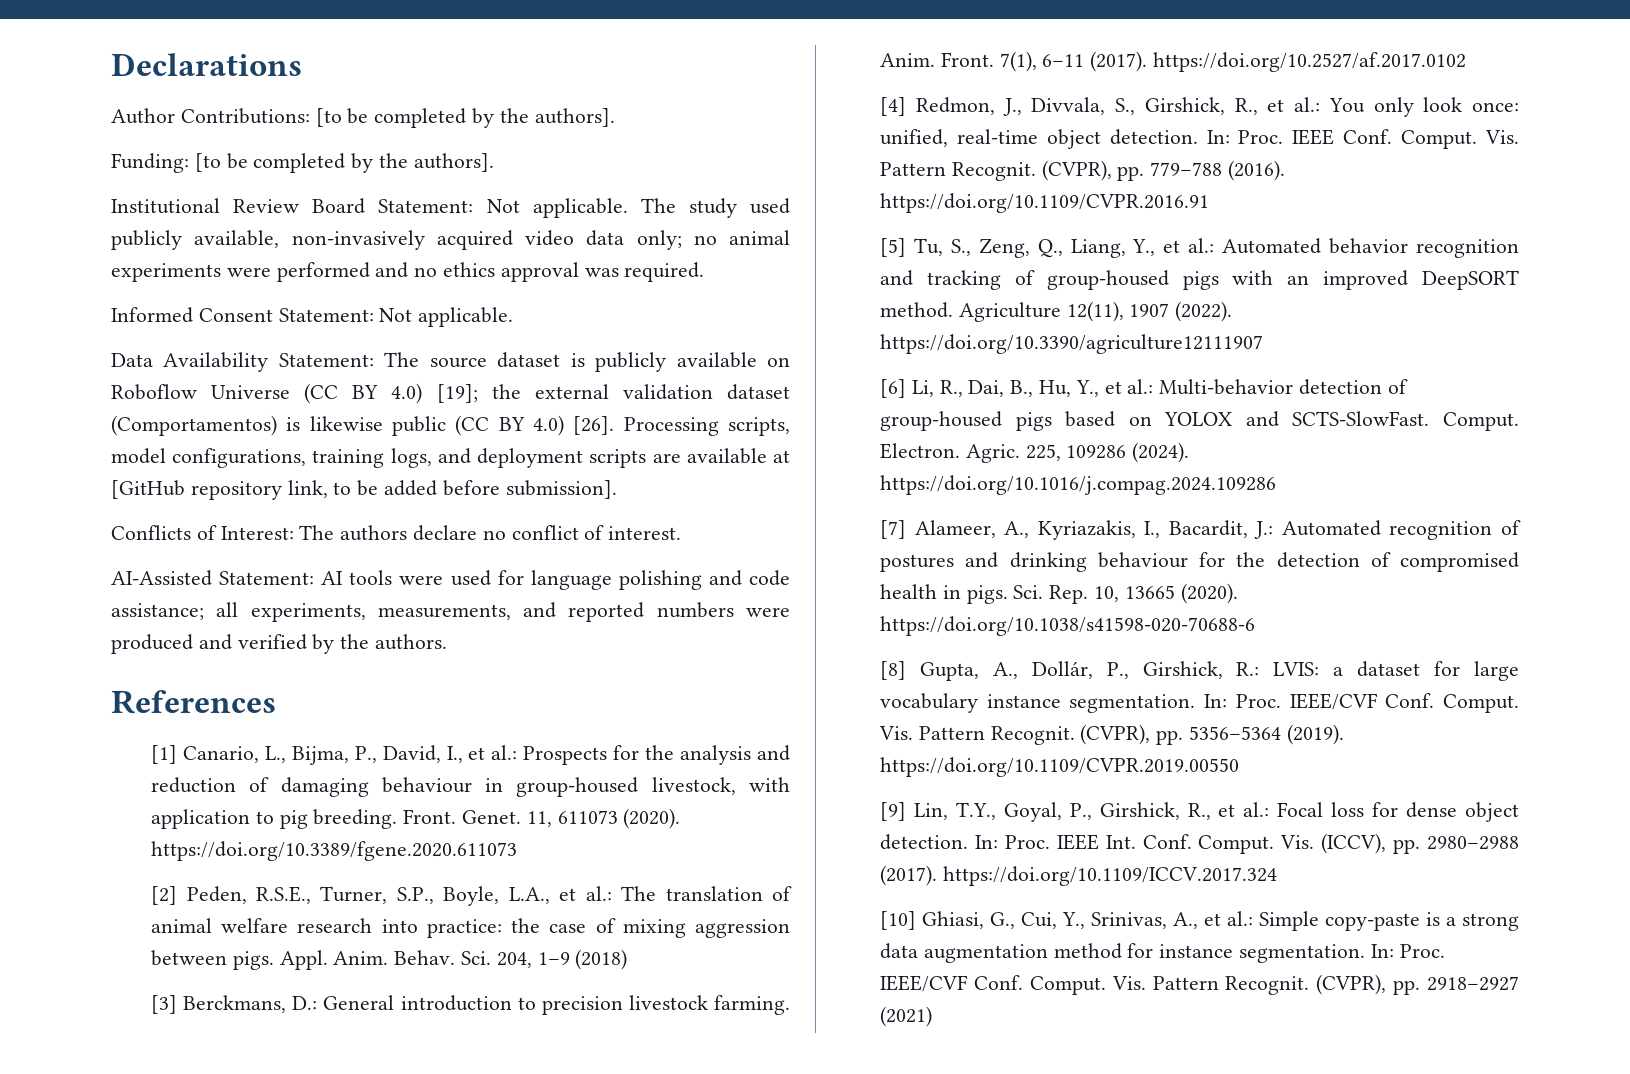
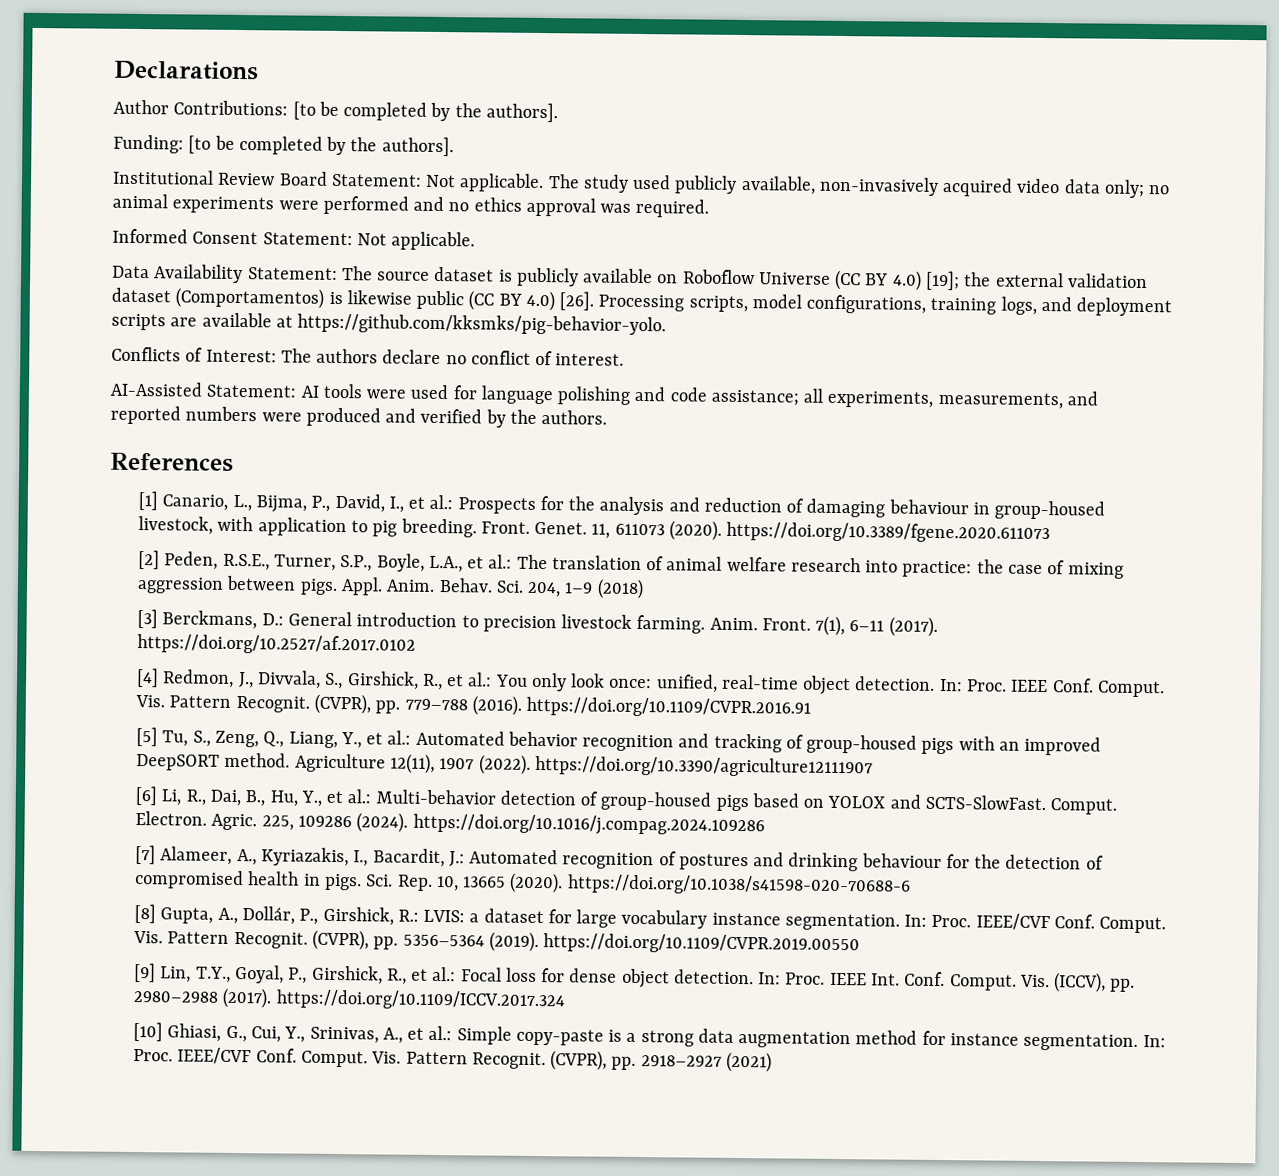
[111,480,617,500] [GitHub repository link, to be added before submission]. -> [297,313,667,336] https://github.com/kksmks/pig-behavior-yolo.

